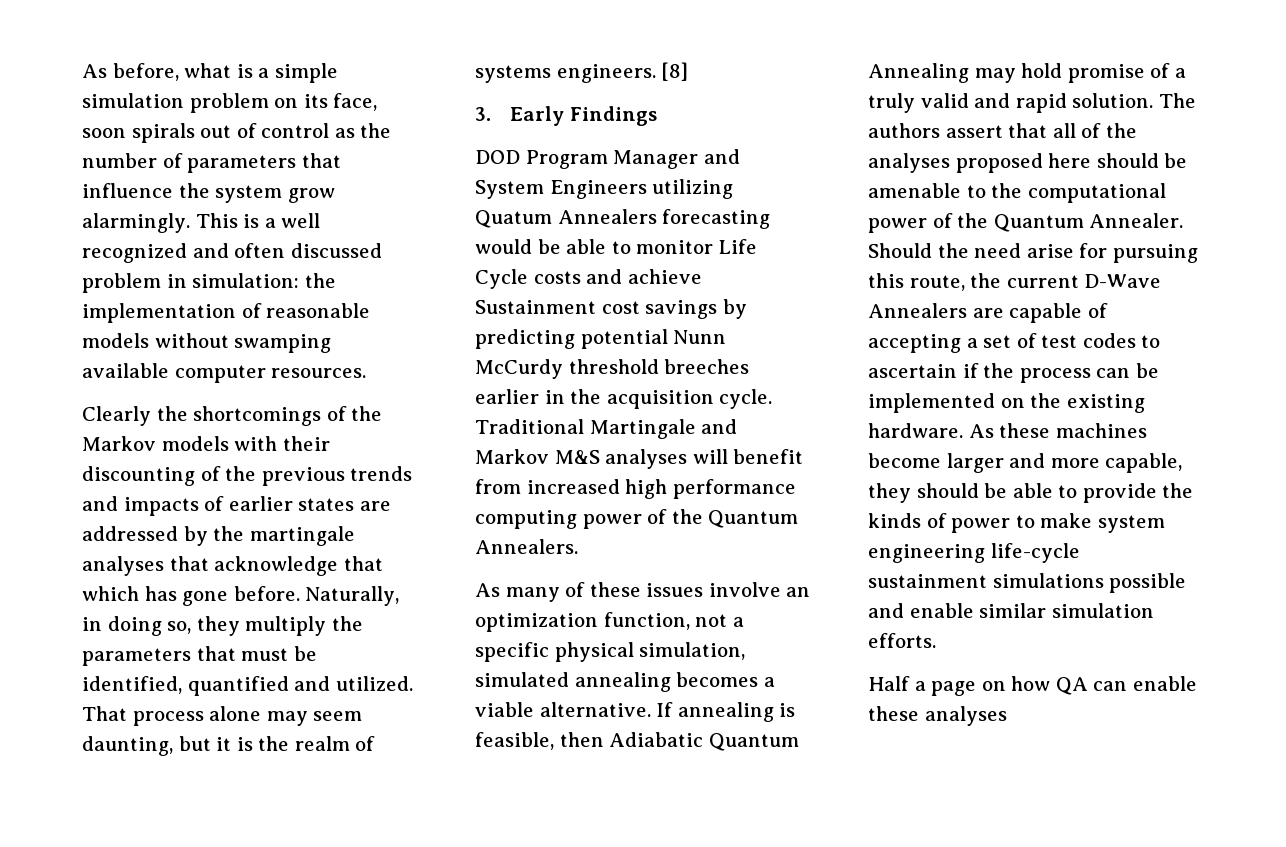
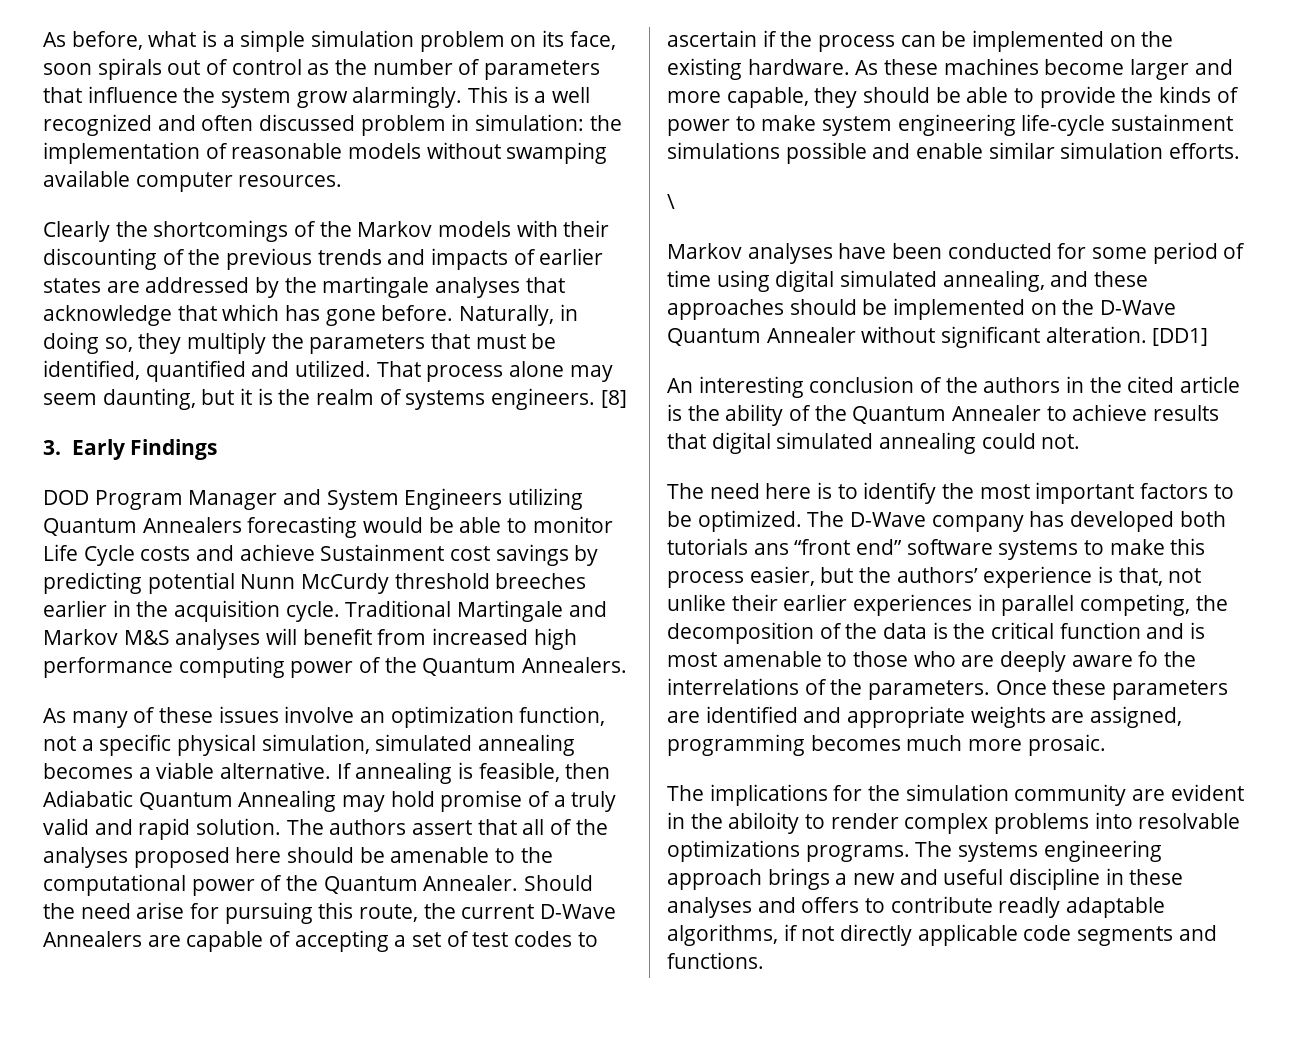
[475,210,552,228] Quatum -> [43,518,137,536] Quantum
[868,676,1197,696] [868,706,1007,726] Half a page on how QA can enable these analyses -> [667,194,675,209] [667,242,1246,264] [667,270,1149,292] [667,298,1177,320] [667,326,1209,348] [667,376,1241,398] [667,404,1220,426] [667,432,1081,454] [667,482,1234,504] [667,510,1226,532] [667,538,1206,560] [667,566,1202,588] [667,594,1228,616] [667,622,1206,644] [667,651,1197,672] [667,678,1229,700] [667,706,1183,728] [667,734,1106,756] [667,784,1244,806] [667,812,1241,834] [667,840,1162,862] [667,868,1184,890] [667,896,1166,918] [667,924,1217,946] [667,952,764,969] \ // Markov analyses have been conducted for some period of time using digital simulated annealing, and these approaches should be implemented on the D-Wave Quantum Annealer without significant alteration. [DD1] // An interesting conclusion of the authors in the cited article is the ability of the Quantum Annealer to achieve results that digital simulated annealing could not. // The need here is to identify the most important factors to be optimized. The D-Wave company has developed both tutorials ans “front end” software systems to make this process easier, but the authors’ experience is that, not unlike their earlier experiences in parallel competing, the decomposition of the data is the critical function and is most amenable to those who are deeply aware fo the interrelations of the parameters. Once these parameters are identified and appropriate weights are assigned, programming becomes much more prosaic. // The implications for the simulation community are evident in the abiloity to render complex problems into resolvable optimizations programs. The systems engineering approach brings a new and useful discipline in these analyses and offers to contribute readly adaptable algorithms, if not directly applicable code segments and functions.

